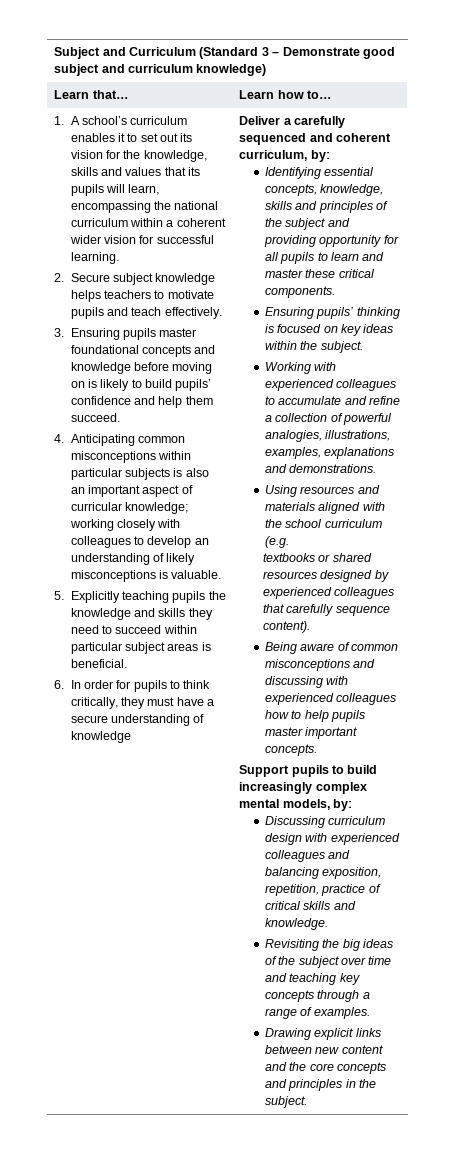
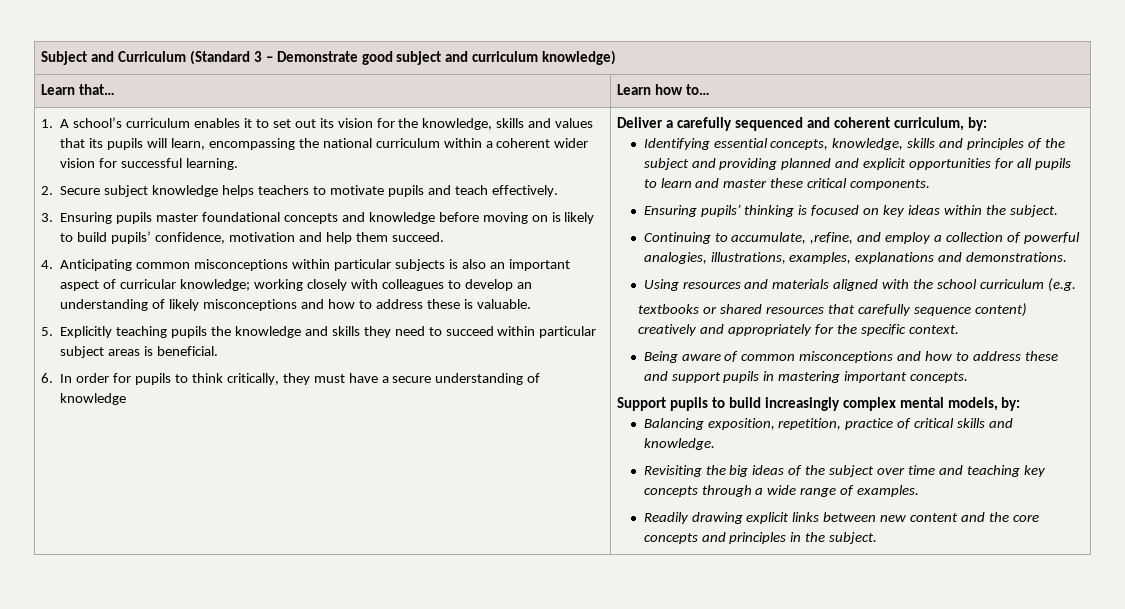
[70,396,131,405] confidence -> [155,232,296,244] confidence, motivation
(156, 576) none -> [301,299,460,309] and how to address these
[319,235,382,247] opportunity -> [781,158,992,170] planned and explicit opportunities
[264,362,337,374] [264,379,397,391] [264,396,401,405] Working with experienced colleagues to accumulate and refine -> [643,232,932,244] Continuing to accumulate, ,refine, and employ
[320,570,389,582] [263,587,395,599] [263,604,390,616] [263,621,311,633] designed by experienced colleagues that carefully sequence content). -> [827,303,1027,317] [638,324,959,336] that carefully sequence content) creatively and appropriately for the specific context.
[264,676,349,688] [264,693,397,705] [264,710,366,722] [264,727,303,736] discussing with experienced colleagues how to help pupils master -> [925,351,1058,361] [643,371,841,383] how to address these and support pupils in mastering
[264,816,386,828] [264,833,400,845] [264,850,351,862] [264,867,319,879] Discussing curriculum design with experienced colleagues and balancing -> [643,418,704,430] Balancing
(370, 995) none -> [767,485,797,495] wide
[264,1028,311,1040] Drawing -> [643,512,743,524] Readily drawing

